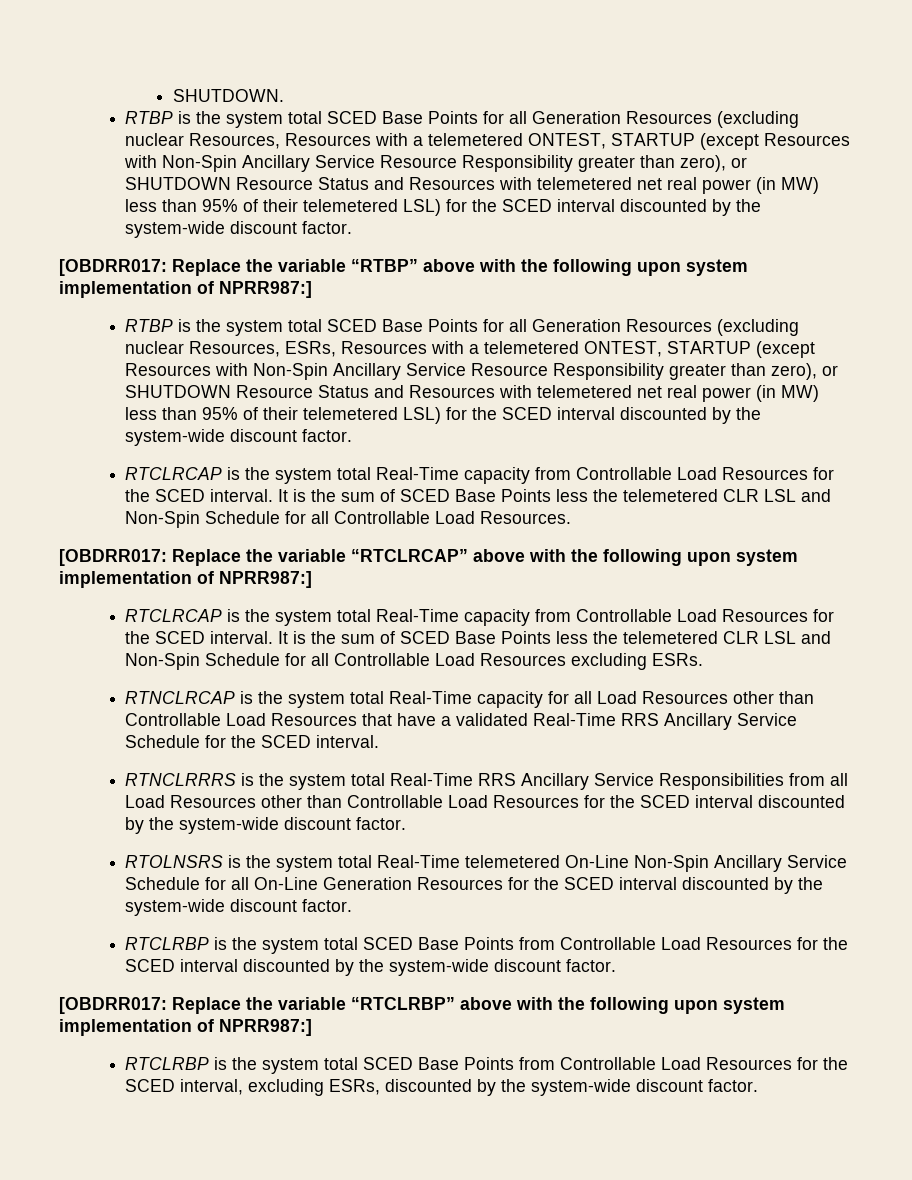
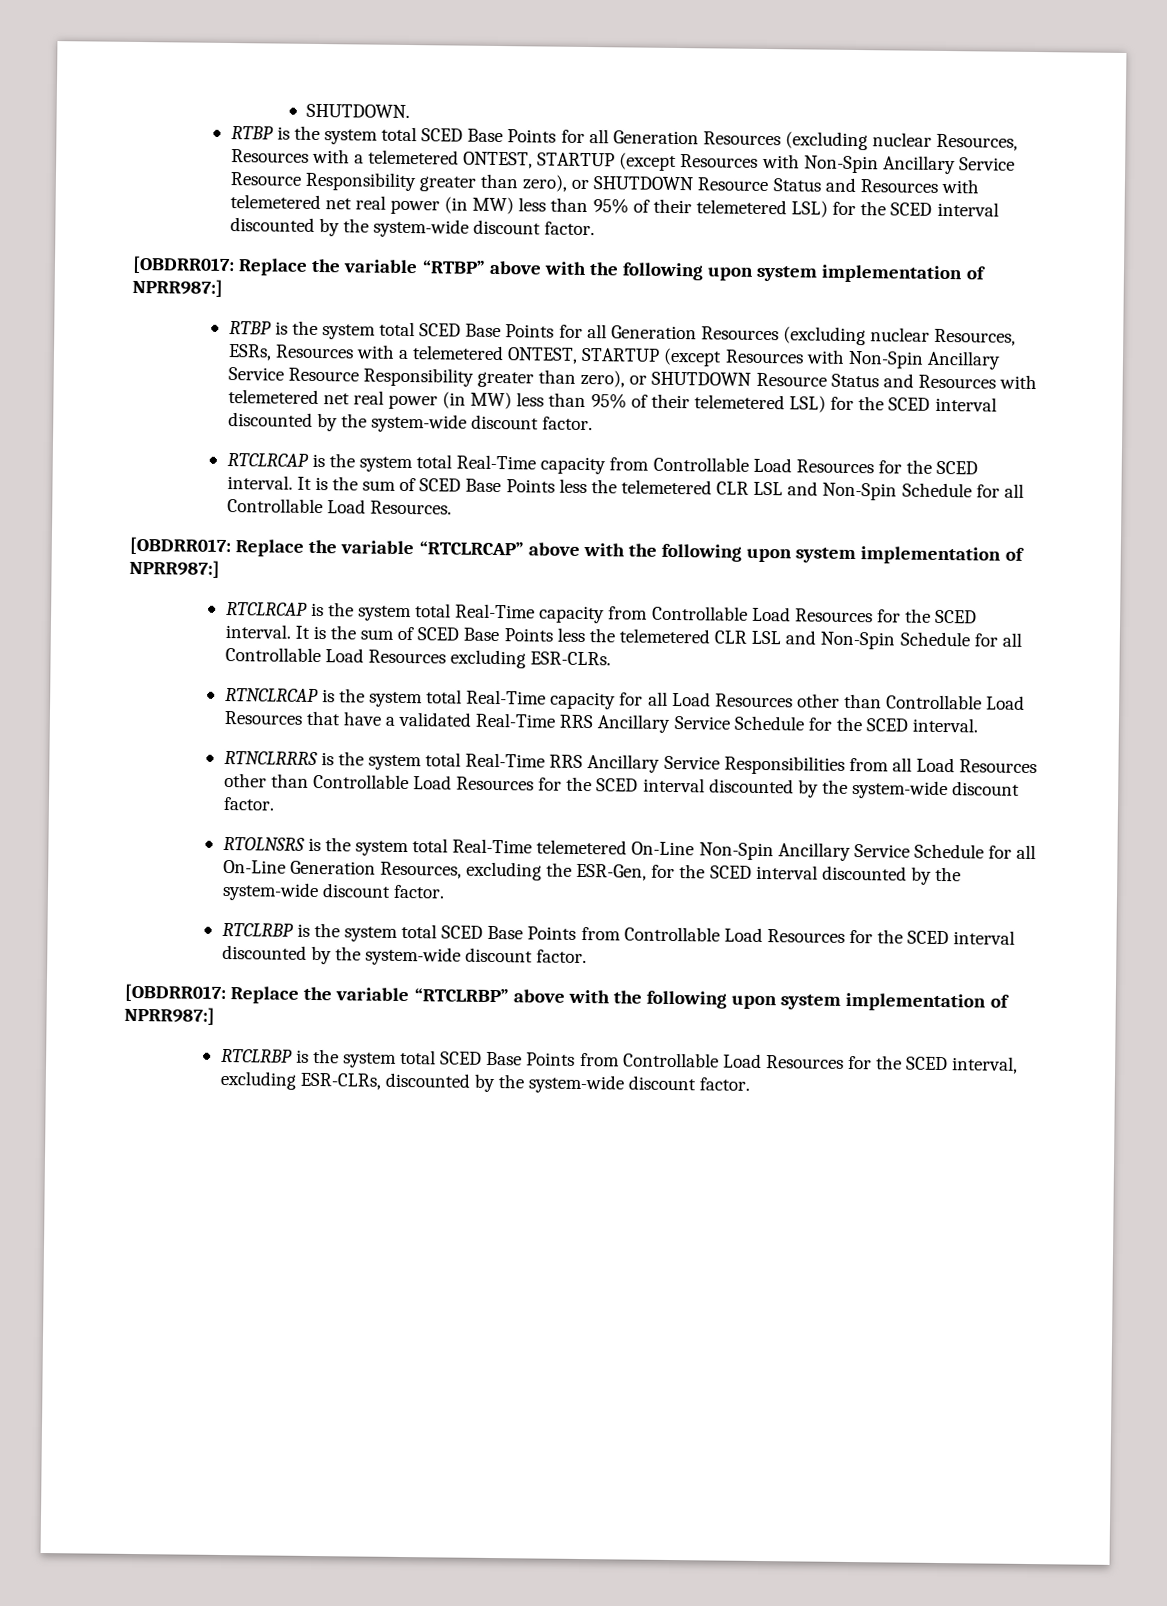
[652,653,704,666] ESRs. -> [530,651,612,666] ESR-CLRs.
[417,877,504,890] Resources -> [379,861,648,881] Resources, excluding the ESR-Gen,
[329,1079,381,1095] ESRs, -> [299,1072,381,1090] ESR-CLRs,

